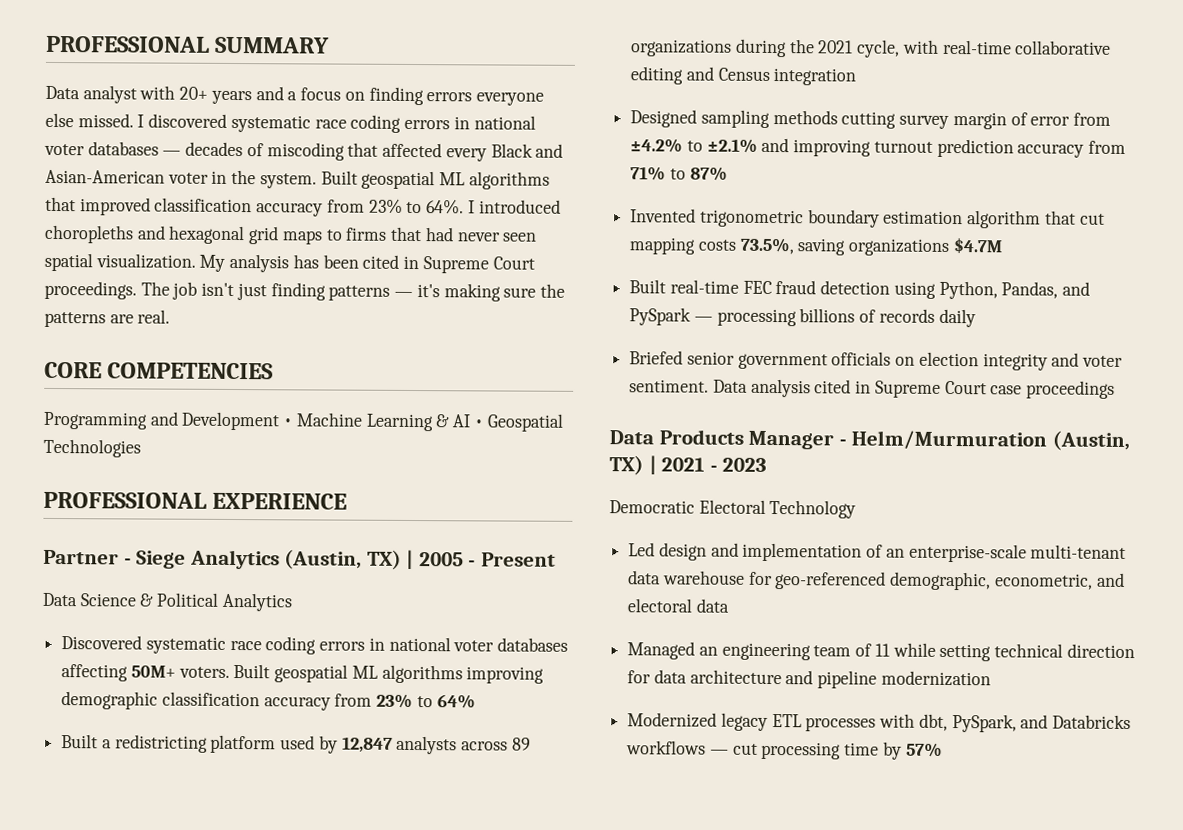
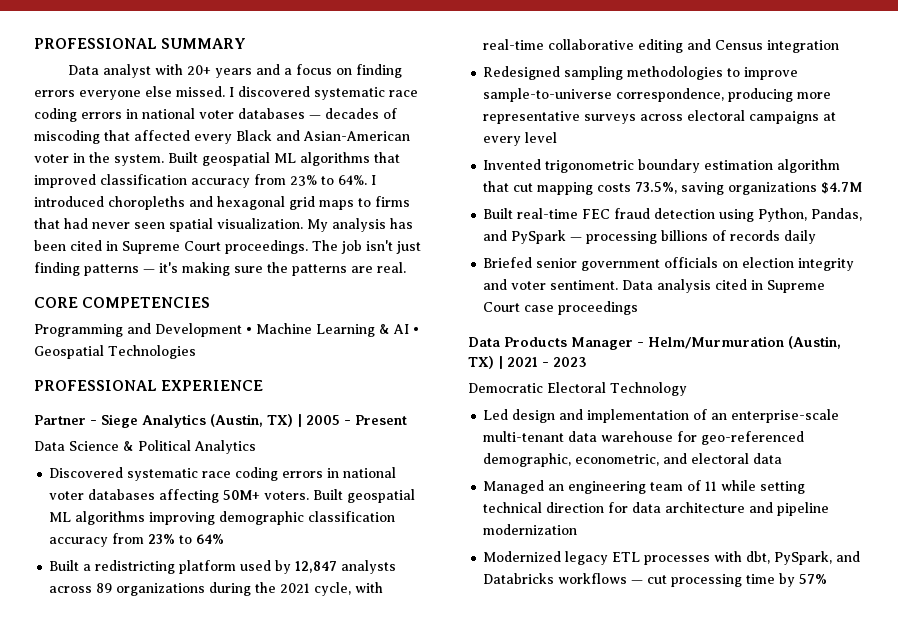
[630,109,1112,130] [630,137,1127,158] [630,166,728,181] Designed sampling methods cutting survey margin of error from ±4.2% to ±2.1% and improving turnout prediction accuracy from 71% to 87% -> [483,66,799,80] [483,88,832,102] [483,110,837,124] [483,132,558,146] Redesigned sampling methodologies to improve sample-to-universe correspondence, producing more representative surveys across electoral campaigns at every level

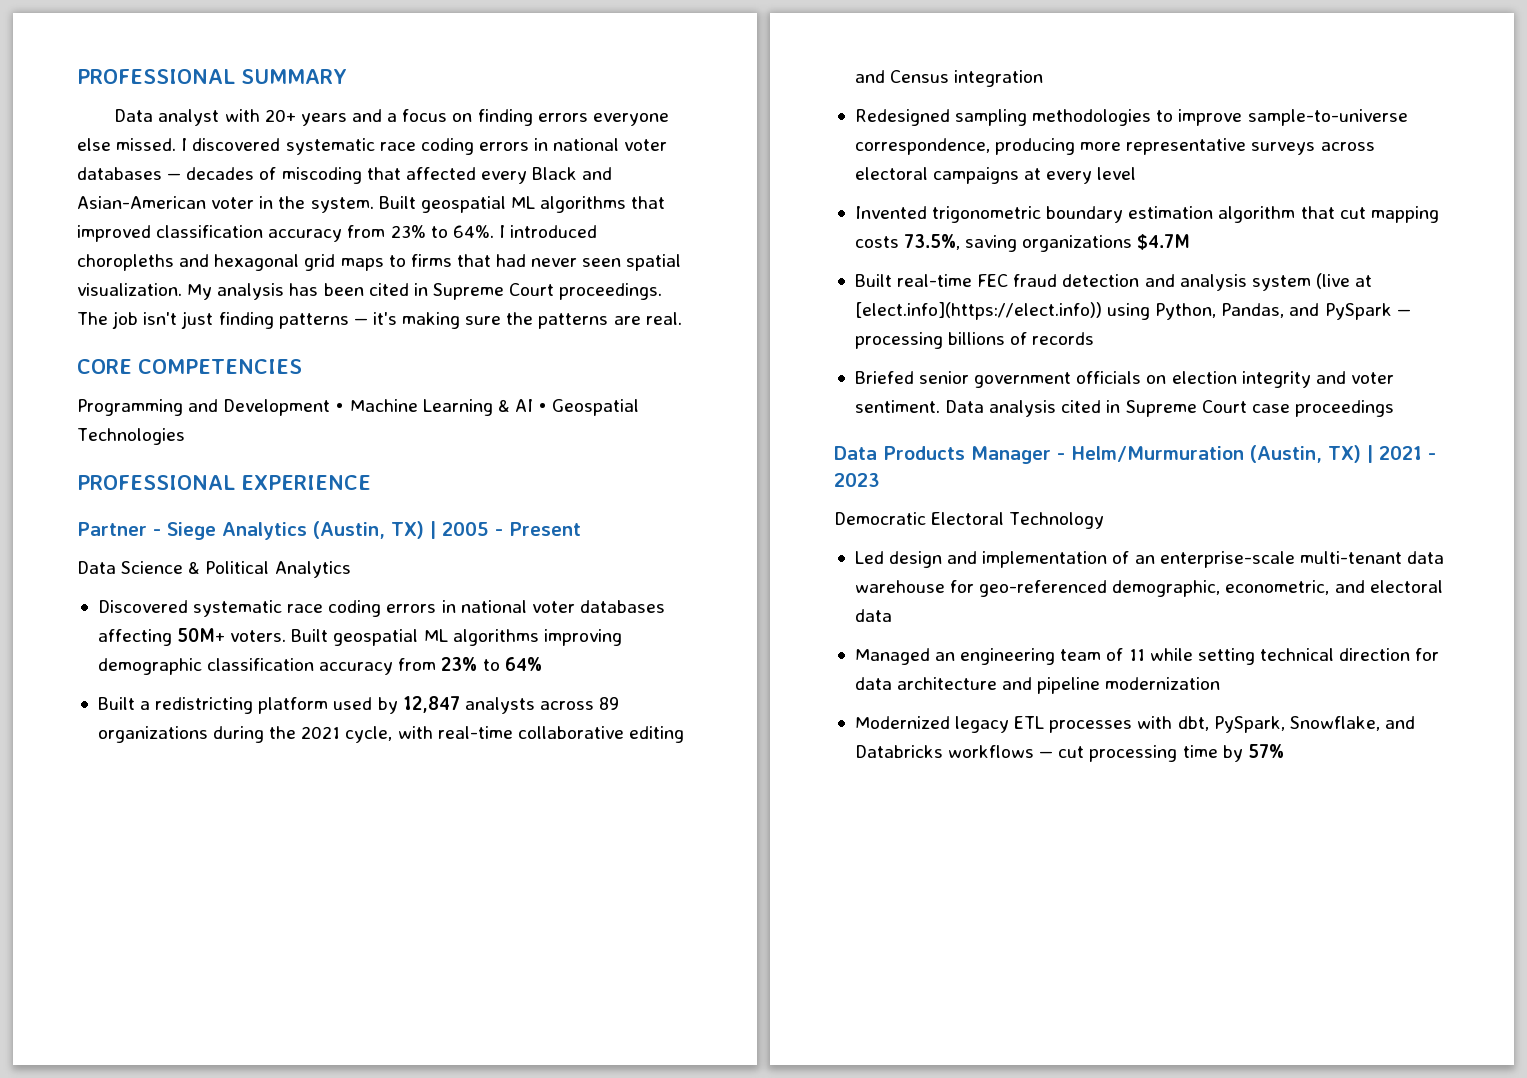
(716, 213) none -> [1144,273,1373,291] [854,302,1102,320] and analysis system (live at [elect.info](https://elect.info))
[784,230,817,244] daily -> (1095, 338) none
(833, 558) none -> [1289,716,1380,731] Snowflake,

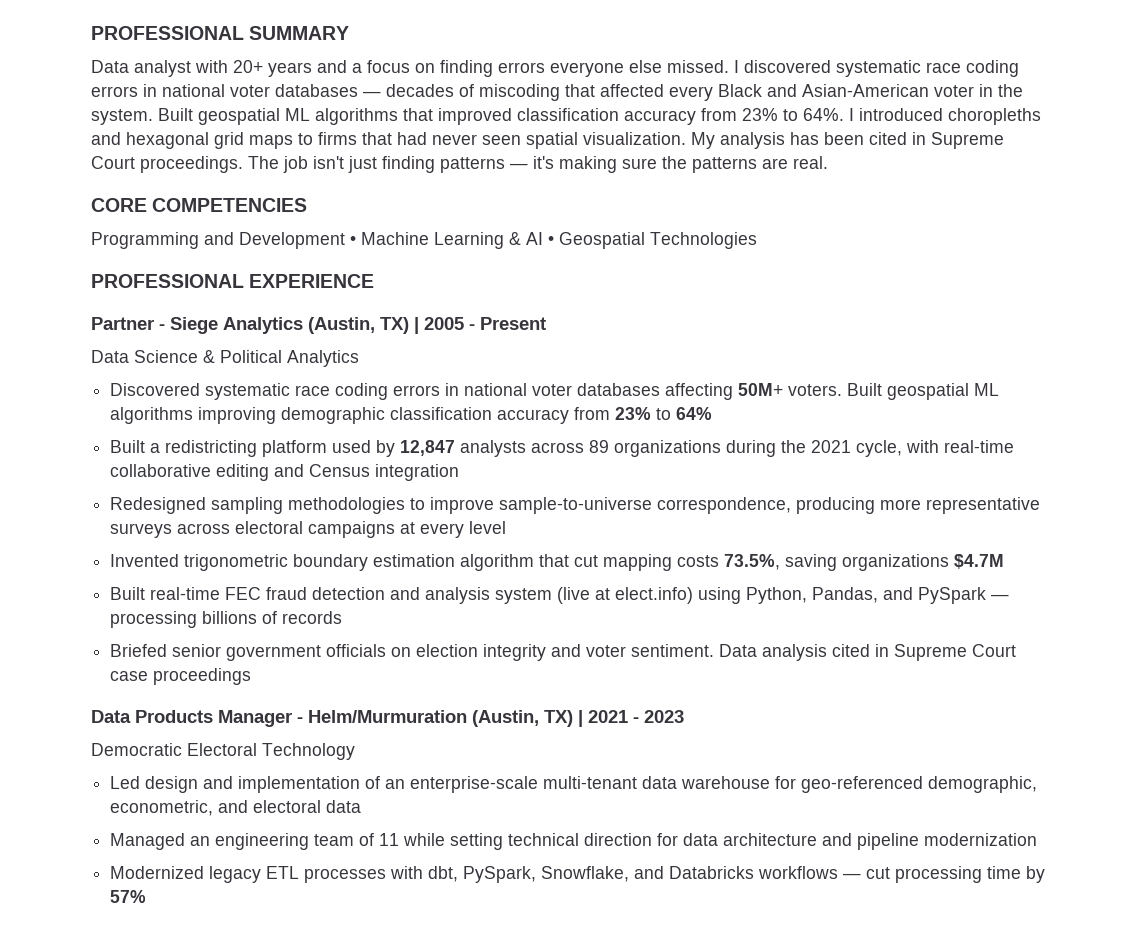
[854,302,1102,320] [elect.info](https://elect.info)) -> [615,587,694,604] elect.info)

